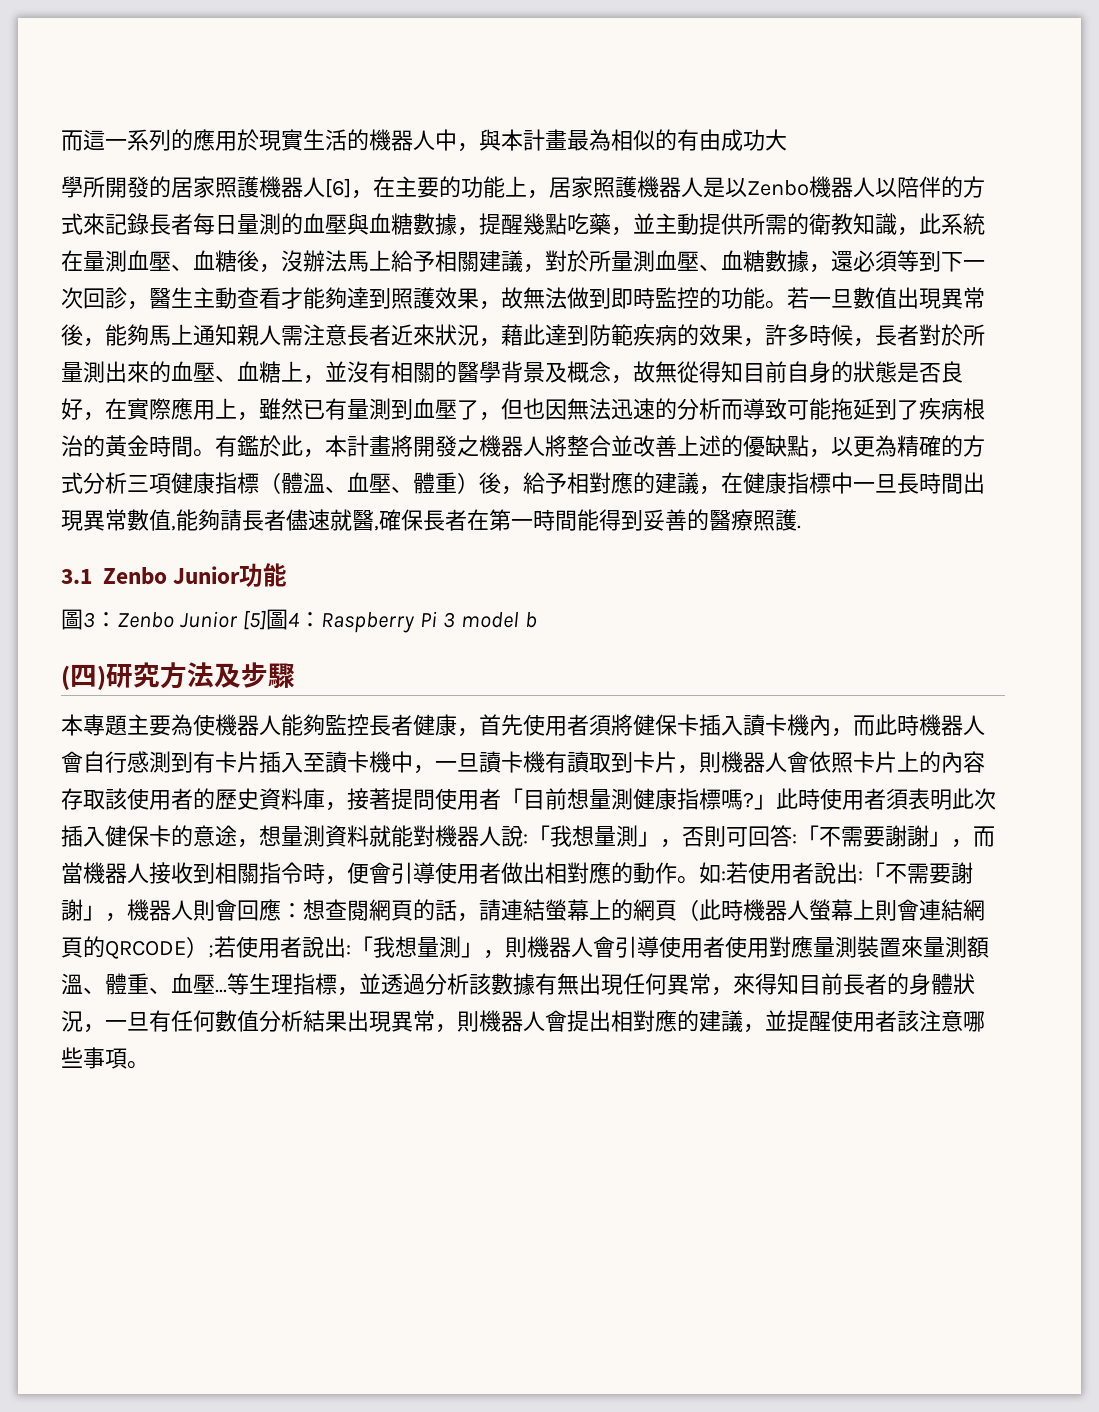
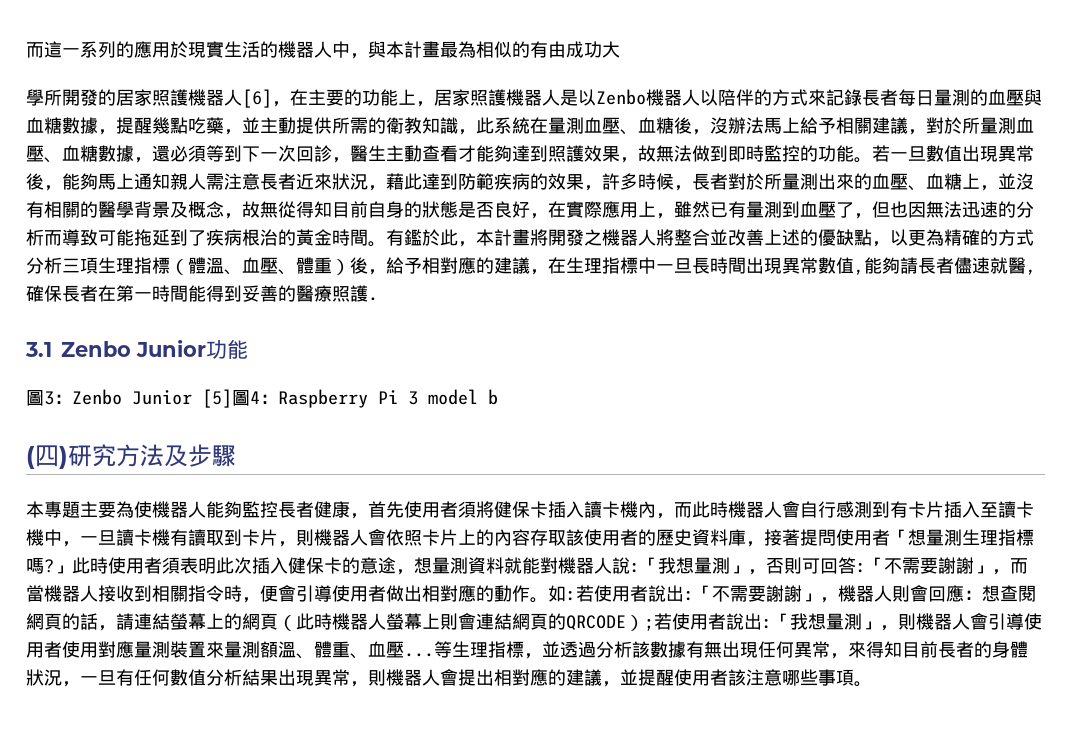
[171,472,215,494] 健康 -> [98,257,134,274] 生理
[743,472,787,494] 健康 -> [566,257,602,274] 生理
[523,788,677,810] 目前想量測健康 -> [908,529,998,546] 想量測生理

